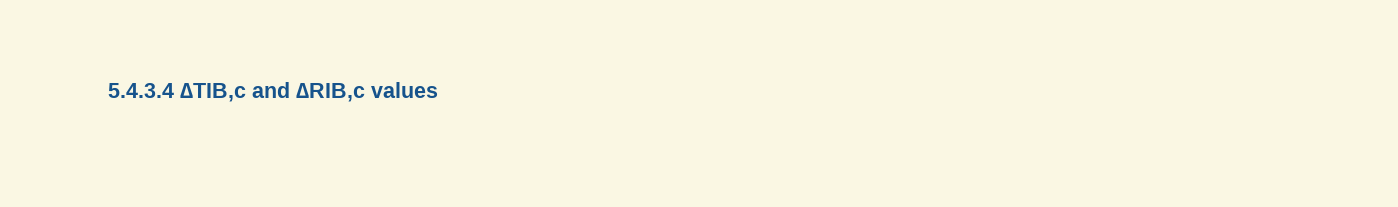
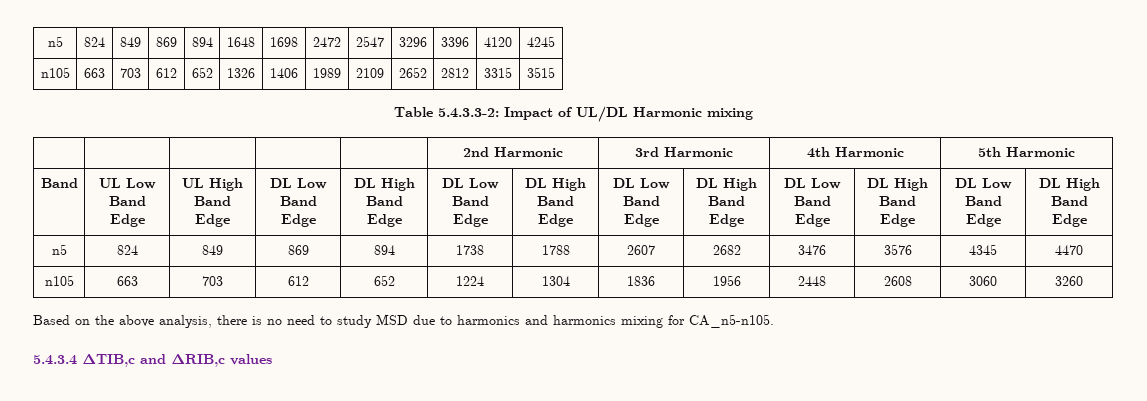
(108, 90) none -> [47,36,63,47] [84,37,105,47] [119,37,141,47] [156,37,177,47] [191,37,213,47] [227,37,255,47] [270,37,298,47] [313,37,341,47] [356,36,384,47] [398,37,427,47] [441,37,469,47] [484,37,512,47] [527,36,555,47] [40,67,70,78] [84,68,105,78] [119,68,141,78] [156,68,177,78] [191,67,213,78] [227,68,255,78] [270,68,298,78] [313,68,341,78] [356,68,384,78] [398,67,427,78] [441,68,469,78] [484,67,512,78] [527,67,555,78] [393,106,753,122] [463,147,563,157] [635,147,733,157] [806,147,904,158] [978,147,1075,157] [40,178,78,188] [98,178,156,189] [108,196,146,206] [109,214,145,227] [182,178,243,191] [194,196,231,206] [195,214,230,227] [269,178,327,189] [279,196,317,206] [280,214,316,227] [353,178,415,191] [365,196,403,206] [366,214,402,227] [441,178,499,189] [451,196,489,206] [452,214,488,227] [525,178,586,191] [537,196,574,206] [538,214,573,227] [612,178,670,189] [622,196,660,206] [623,214,659,227] [696,178,757,191] [708,196,745,206] [709,214,744,227] [783,178,841,189] [793,196,831,206] [794,214,830,227] [867,178,928,191] [879,196,916,206] [880,214,915,227] [954,178,1012,189] [964,196,1002,206] [965,214,1001,227] [1038,178,1100,191] [1050,196,1088,206] [1051,214,1087,227] [51,244,67,255] [116,245,138,255] [202,245,223,255] [287,245,309,255] [373,245,395,255] [456,245,484,255] [541,245,570,255] [627,245,655,255] [712,245,741,255] [798,245,826,255] [883,244,912,255] [969,244,997,255] [1055,245,1083,255] [44,275,74,286] [116,276,138,286] [202,276,223,286] [287,276,309,286] [373,275,395,286] [456,276,484,286] [541,276,570,286] [627,276,655,286] [712,275,741,286] [798,276,826,286] [883,276,912,286] [969,276,997,286] [1055,276,1083,286] [33,314,774,328] n5 | 824 | 849 | 869 | 894 | 1648 | 1698 | 2472 | 2547 | 3296 | 3396 | 4120 | 4245 // n105 | 663 | 703 | 612 | 652 | 1326 | 1406 | 1989 | 2109 | 2652 | 2812 | 3315 | 3515 // Table 5.4.3.3-2: Impact of UL/DL Harmonic mixing // | | | | | 2nd Harmonic | 3rd Harmonic | 4th Harmonic | 5th Harmonic // Band | UL Low Band Edge | UL High Band Edge | DL Low Band Edge | DL High Band Edge | DL Low Band Edge | DL High Band Edge | DL Low Band Edge | DL High Band Edge | DL Low Band Edge | DL High Band Edge | DL Low Band Edge | DL High Band Edge // n5 | 824 | 849 | 869 | 894 | 1738 | 1788 | 2607 | 2682 | 3476 | 3576 | 4345 | 4470 // n105 | 663 | 703 | 612 | 652 | 1224 | 1304 | 1836 | 1956 | 2448 | 2608 | 3060 | 3260 // Based on the above analysis, there is no need to study MSD due to harmonics and harmonics mixing for CA_n5-n105. //

